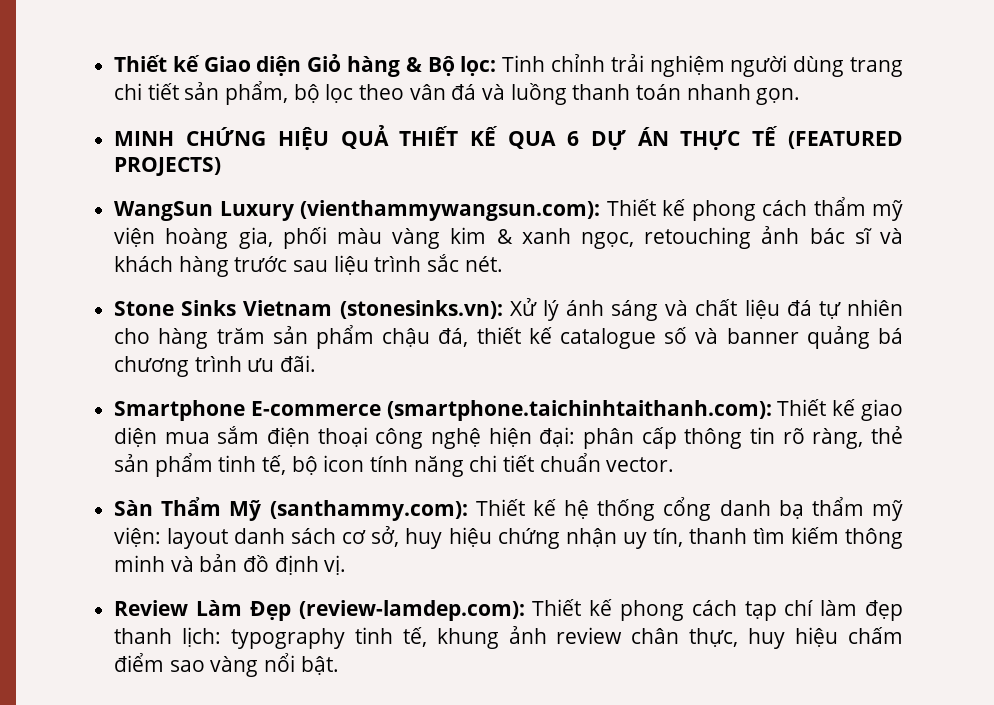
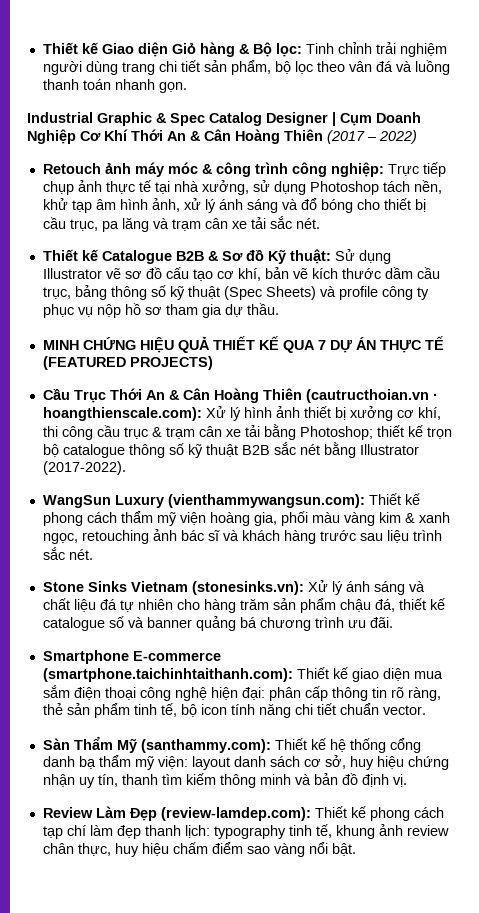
(801, 96) none -> [27,112,421,126] [27,129,417,144] [42,162,446,177] [42,180,442,195] [42,198,426,213] [42,216,320,232] [42,249,391,264] [42,267,440,281] [42,285,429,300] [42,303,279,318] // Industrial Graphic & Spec Catalog Designer | Cụm Doanh Nghiệp Cơ Khí Thới An & Cân Hoàng Thiên (2017 – 2022) // Retouch ảnh máy móc & công trình công nghiệp: Trực tiếp chụp ảnh thực tế tại nhà xưởng, sử dụng Photoshop tách nền, khử tạp âm hình ảnh, xử lý ánh sáng và đổ bóng cho thiết bị cầu trục, pa lăng và trạm cân xe tải sắc nét. // Thiết kế Catalogue B2B & Sơ đồ Kỹ thuật: Sử dụng Illustrator vẽ sơ đồ cấu tạo cơ khí, bản vẽ kích thước dầm cầu trục, bảng thông số kỹ thuật (Spec Sheets) và profile công ty phục vụ nộp hồ sơ tham gia dự thầu.
[566,131,579,146] 6 -> [317,340,326,350] 7
(222, 166) none -> [42,388,438,403] [42,406,441,421] [42,424,452,440] [42,442,419,458] [42,461,126,475] // Cầu Trục Thới An & Cân Hoàng Thiên (cautructhoian.vn · hoangthienscale.com): Xử lý hình ảnh thiết bị xưởng cơ khí, thi công cầu trục & trạm cân xe tải bằng Photoshop; thiết kế trọn bộ catalogue thông số kỹ thuật B2B sắc nét bằng Illustrator (2017-2022).

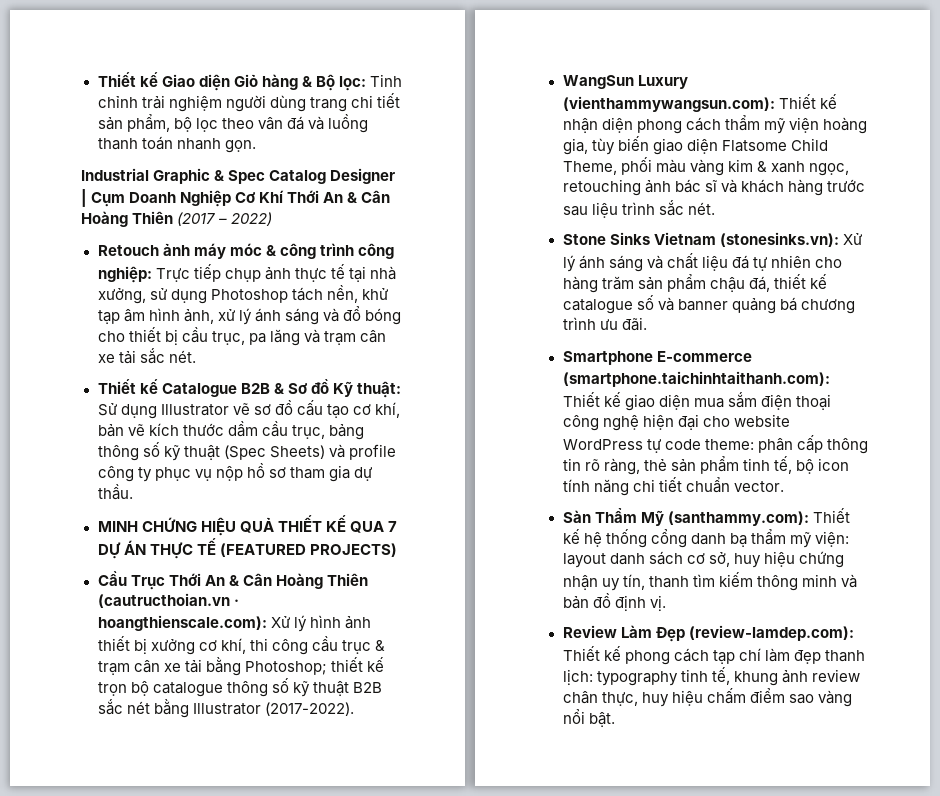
(420, 499) none -> [562,117,633,134] nhận diện
(277, 519) none -> [591,136,828,155] [562,161,617,175] tùy biến giao diện Flatsome Child Theme,
[241,687,265,700] đại: -> [677,414,790,431] [562,439,754,453] đại cho website WordPress tự code theme:

